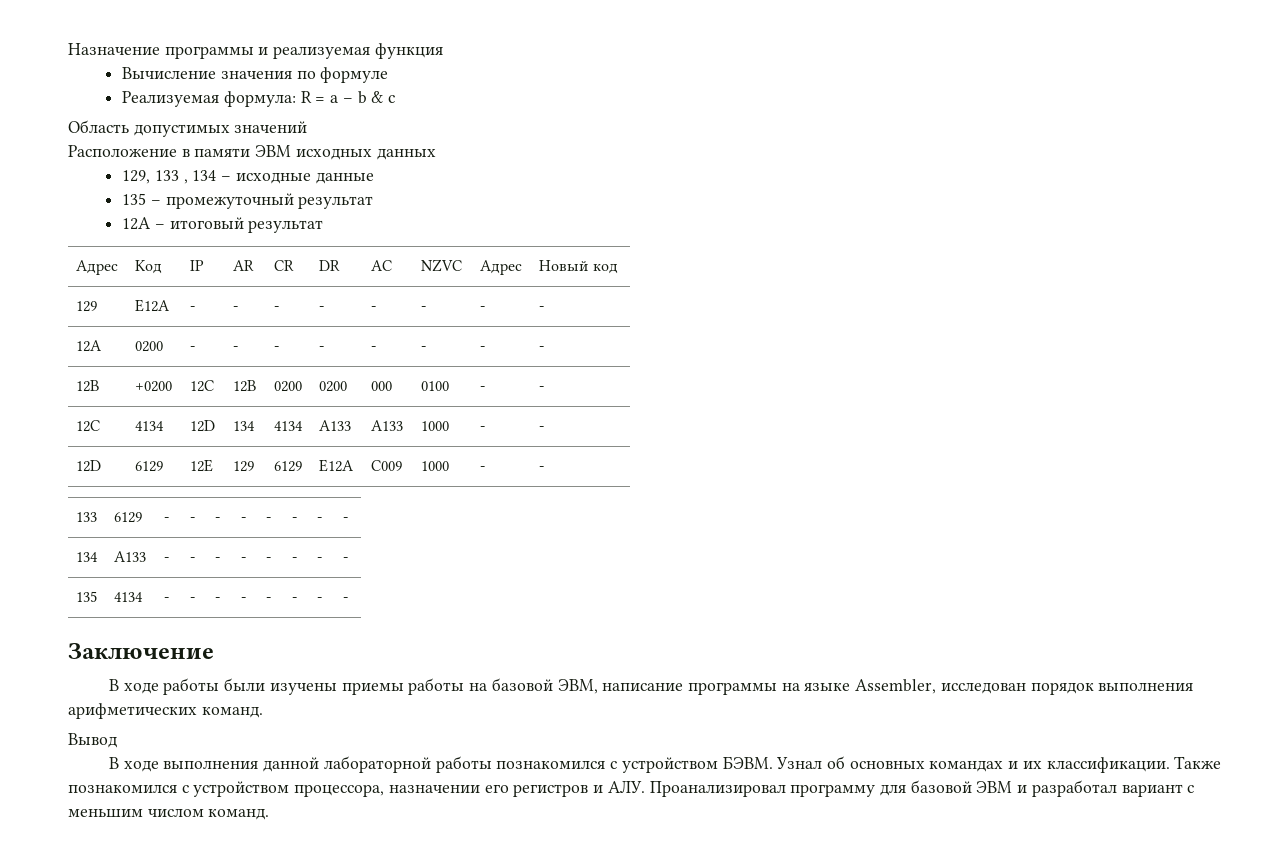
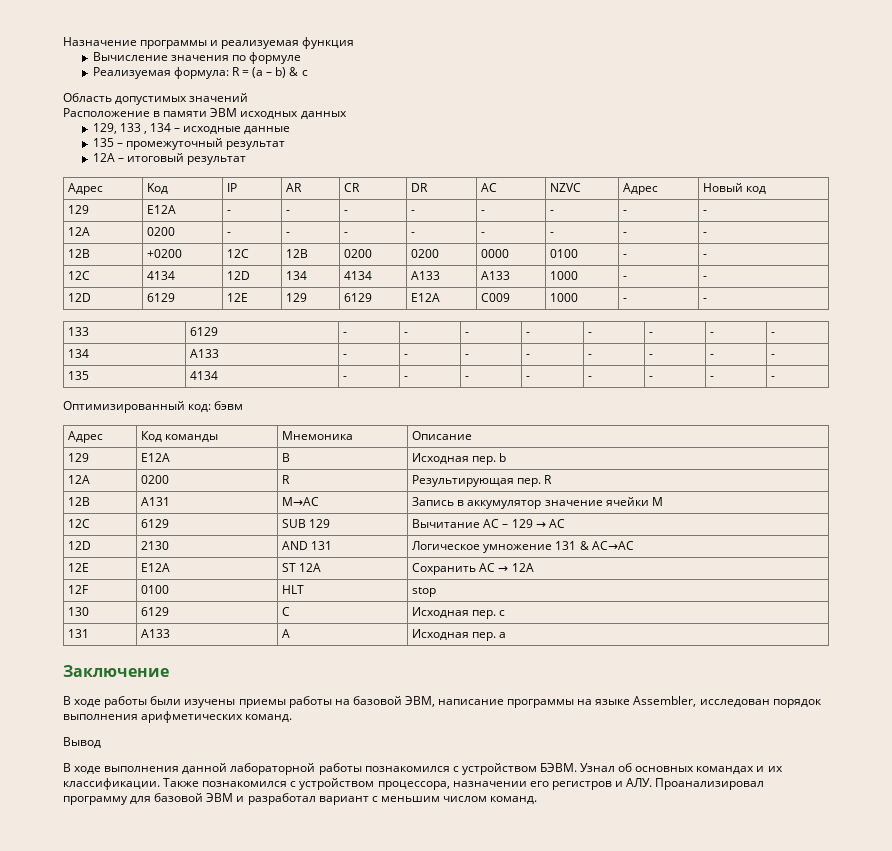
[330,91,367,104] a – b -> [252,67,287,78] (a – b)
[371,381,393,391] 000 -> [481,249,510,258] 0000
(349, 599) none -> [63,401,244,413] [68,431,104,443] [141,431,219,442] [282,431,354,440] [412,431,473,440] [68,453,90,462] [141,453,171,462] [282,453,291,462] [412,453,507,465] [68,475,91,484] [141,475,170,484] [282,475,291,484] [412,475,553,487] [68,497,91,506] [141,497,171,506] [282,497,320,506] [412,497,663,509] [68,519,91,528] [141,519,170,528] [282,519,331,528] [412,519,565,528] [68,541,92,550] [141,541,170,550] [282,541,333,550] [412,541,634,553] [68,563,90,572] [141,563,171,572] [282,563,322,572] [412,563,534,575] [68,585,89,594] [141,585,170,594] [282,585,305,594] [412,587,437,597] [68,607,90,616] [141,607,170,616] [282,607,291,616] [412,607,506,619] [68,629,90,638] [141,629,171,638] [282,629,291,638] [412,629,507,641] // Оптимизированный код: бэвм // Адрес | Код команды | Мнемоника | Описание // 129 | E12A | B | Исходная пер. b // 12A | 0200 | R | Результирующая пер. R // 12B | A131 | M→AC | Запись в аккумулятор значение ячейки M // 12C | 6129 | SUB 129 | Вычитание АС – 129 → AC // 12D | 2130 | AND 131 | Логическое умножение 131 & AC→AC // 12E | E12A | ST 12A | Сохранить АС → 12А // 12F | 0100 | HLT | stop // 130 | 6129 | C | Исходная пер. c // 131 | A133 | A | Исходная пер. a

